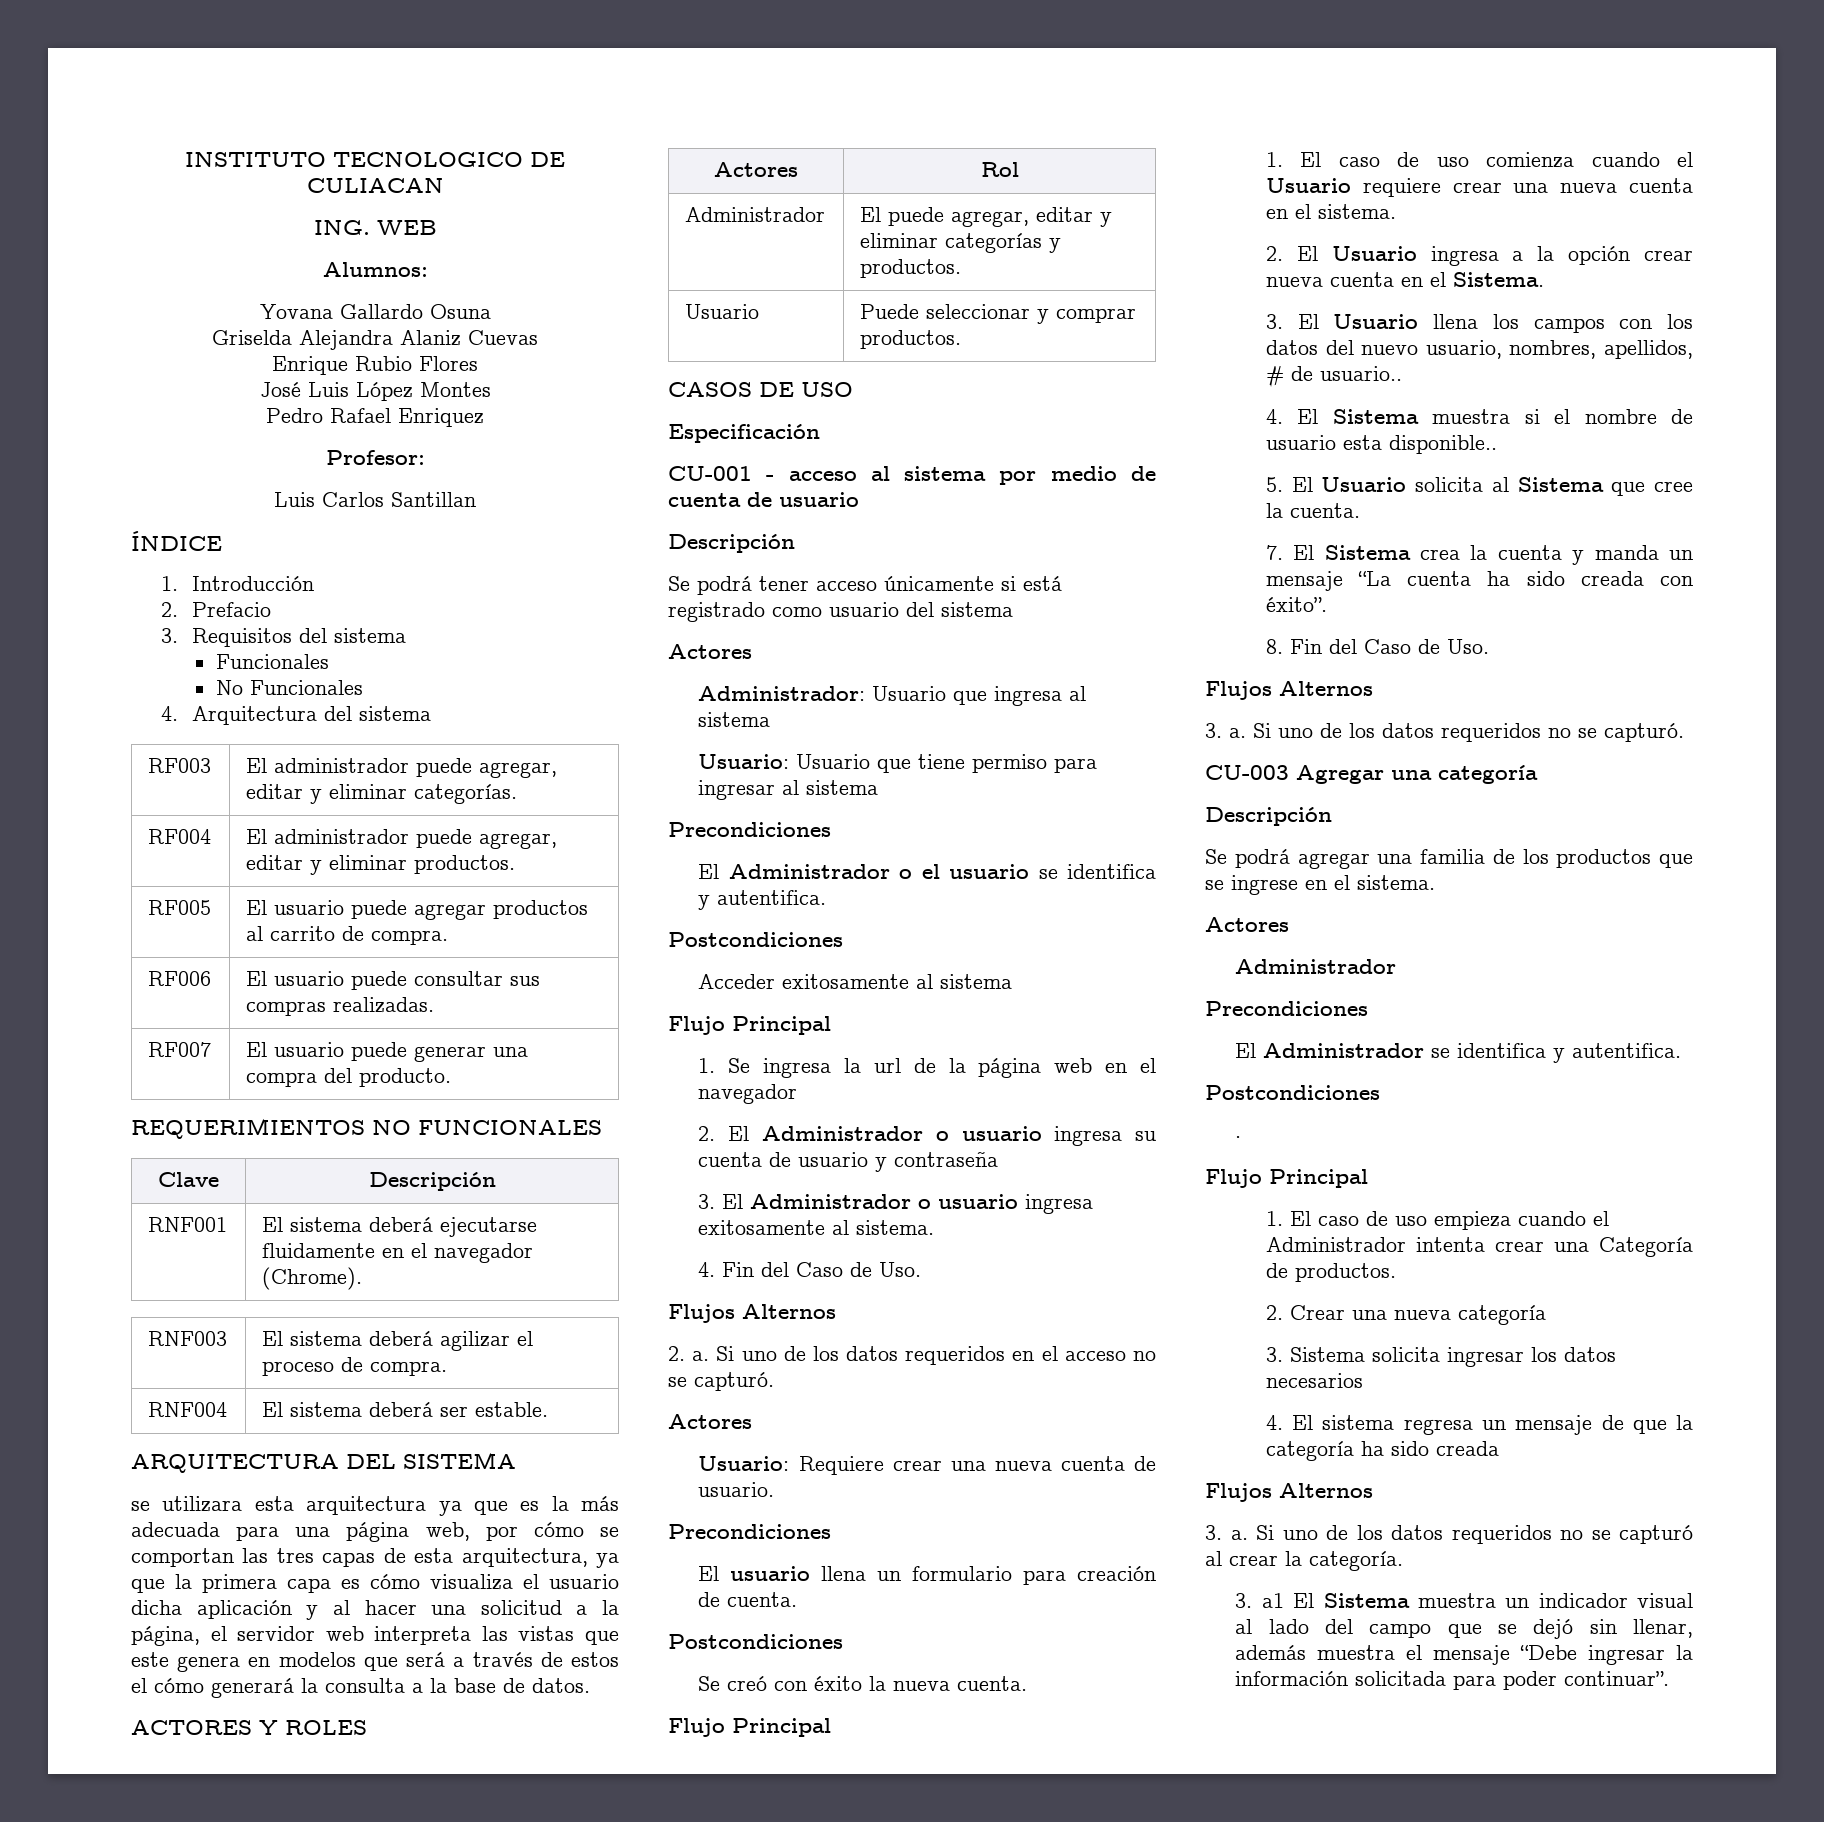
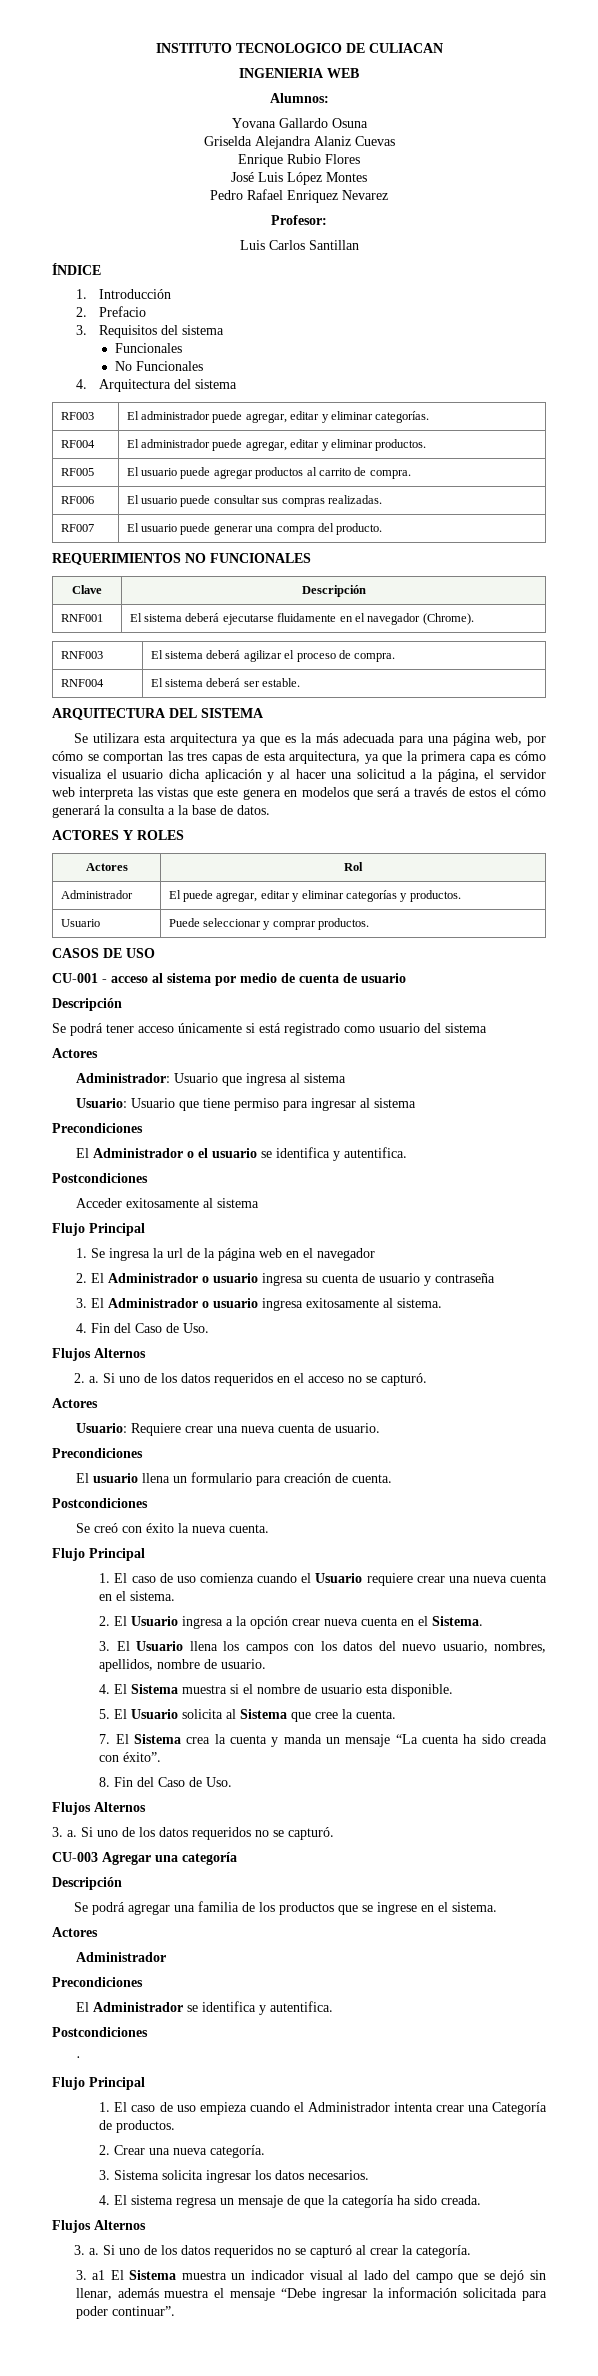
[313,220,370,235] ING. -> [239,68,324,78] INGENIERIA
(484, 417) none -> [342,190,388,200] Nevarez
[131,1501,150,1511] se -> [74,733,89,743] Se
[668,424,820,443] // Especificación -> (155, 953) none
[1265,366,1402,388] # de usuario.. -> [157,1659,267,1669] nombre de usuario.
[1388,435,1497,454] disponible.. -> [391,1684,454,1697] disponible.
[1457,1305,1546,1325] categoría -> [210,2145,266,2158] categoría.
[1265,1373,1363,1388] necesarios -> [308,2170,370,2180] necesarios.
[1435,1441,1499,1456] creada -> [441,2195,482,2205] creada.

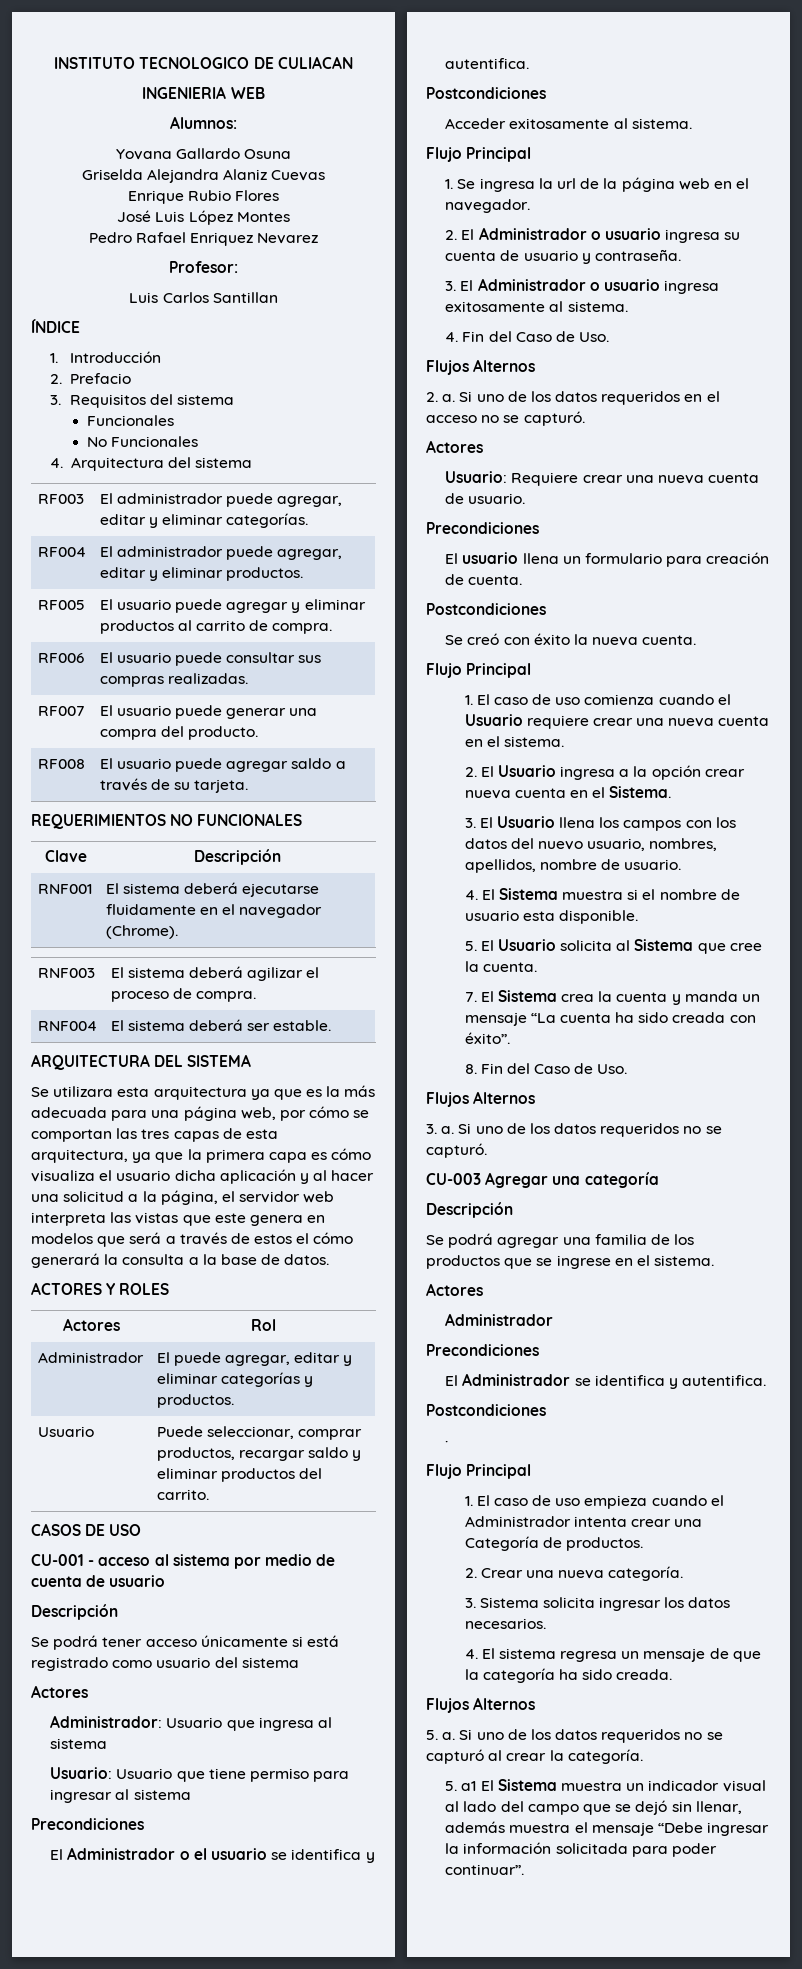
(253, 474) none -> [291,599,366,613] y eliminar
(383, 529) none -> [37,759,85,769] [99,758,346,772] [99,778,249,793] // RF008 | El usuario puede agregar saldo a través de su tarjeta.
[203,918,370,930] seleccionar y comprar productos. -> [206,1426,363,1440] [156,1447,362,1461] [156,1468,323,1482] [156,1489,209,1500] seleccionar, comprar productos, recargar saldo y eliminar productos del carrito.
[216,1198,259,1208] sistema -> [631,118,692,129] sistema.
[316,1248,375,1261] navegador -> [445,199,531,213] navegador.
[434,1273,495,1283] contraseña -> [594,249,681,261] contraseña.
[74,2245,86,2255] 3. -> [426,1730,438,1740] 5.
[75,2270,87,2280] 3. -> [445,1781,458,1791] 5.

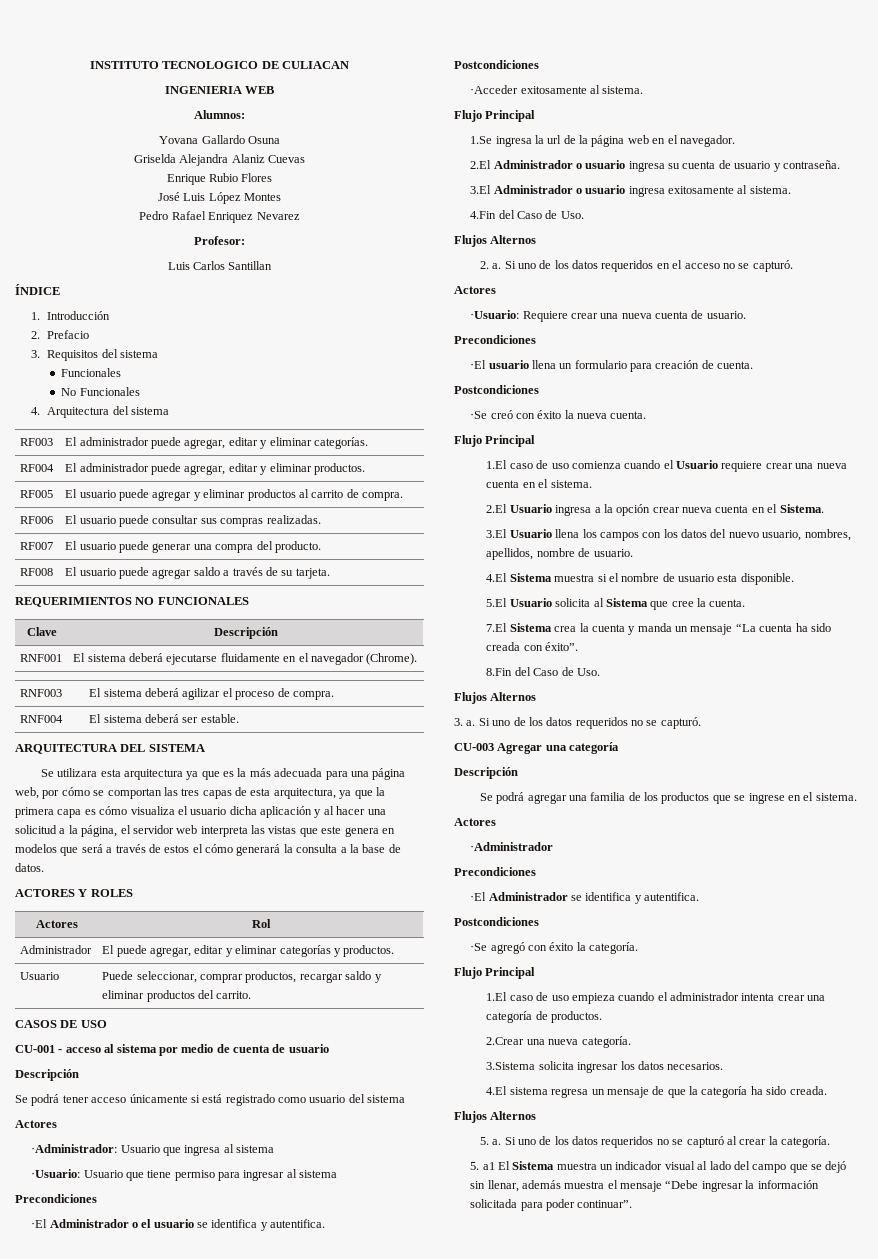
[50,1715,163,1728] Administrador: -> [31,1144,118,1153] ·Administrador:
[50,1767,113,1779] Usuario: -> [31,1169,81,1178] ·Usuario:
[50,1849,64,1860] El -> [31,1219,48,1228] ·El
[445,118,507,129] Acceder -> [470,85,519,94] ·Acceder
[445,179,476,189] 1. Se -> [470,136,493,144] 1.Se
[445,229,475,240] 2. El -> [470,160,492,169] 2.El
[445,280,474,291] 3. El -> [470,185,492,194] 3.El
[445,331,485,342] 4. Fin -> [470,211,497,219] 4.Fin
[445,471,508,483] Usuario: -> [470,310,520,319] ·Usuario:
[445,553,459,564] El -> [470,360,487,369] ·El
[445,635,464,645] Se -> [470,411,488,419] ·Se
[464,694,490,705] 1. El -> [486,460,508,469] 1.El
[464,766,494,777] 2. El -> [486,504,508,513] 2.El
[464,817,493,828] 3. El -> [486,529,508,538] 3.El
[464,889,495,900] 4. El -> [486,573,508,582] 4.El
[464,940,494,951] 5. El -> [486,598,508,607] 5.El
[464,991,494,1002] 7. El -> [486,623,508,632] 7.El
[464,1063,503,1074] 8. Fin -> [486,668,513,676] 8.Fin
[445,1313,554,1326] [426,1344,539,1356] [445,1375,459,1386] Administrador // Precondiciones // El -> [470,842,554,851] [454,867,536,876] [470,892,487,901] ·Administrador // Precondiciones // ·El
[445,1440,449,1446] [426,1464,532,1479] [464,1495,490,1506] · // Flujo Principal // 1. El -> [470,942,639,954] [454,967,536,979] [486,992,508,1001] ·Se agregó con éxito la categoría. // Flujo Principal // 1.El
[464,1516,571,1527] Administrador -> [670,992,740,1001] administrador
[464,1536,539,1551] Categoría -> [486,1011,533,1023] categoría
[464,1568,523,1578] 2. Crear -> [486,1037,525,1045] 2.Crear
[464,1597,539,1608] 3. Sistema -> [486,1062,536,1070] 3.Sistema
[464,1648,495,1659] 4. El -> [486,1086,508,1095] 4.El

